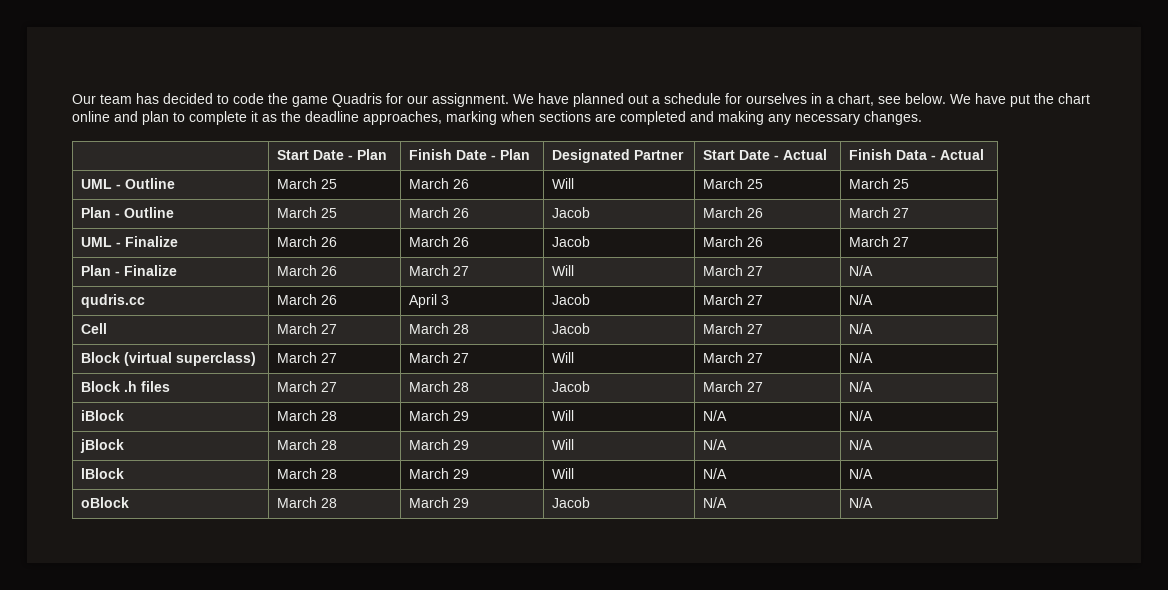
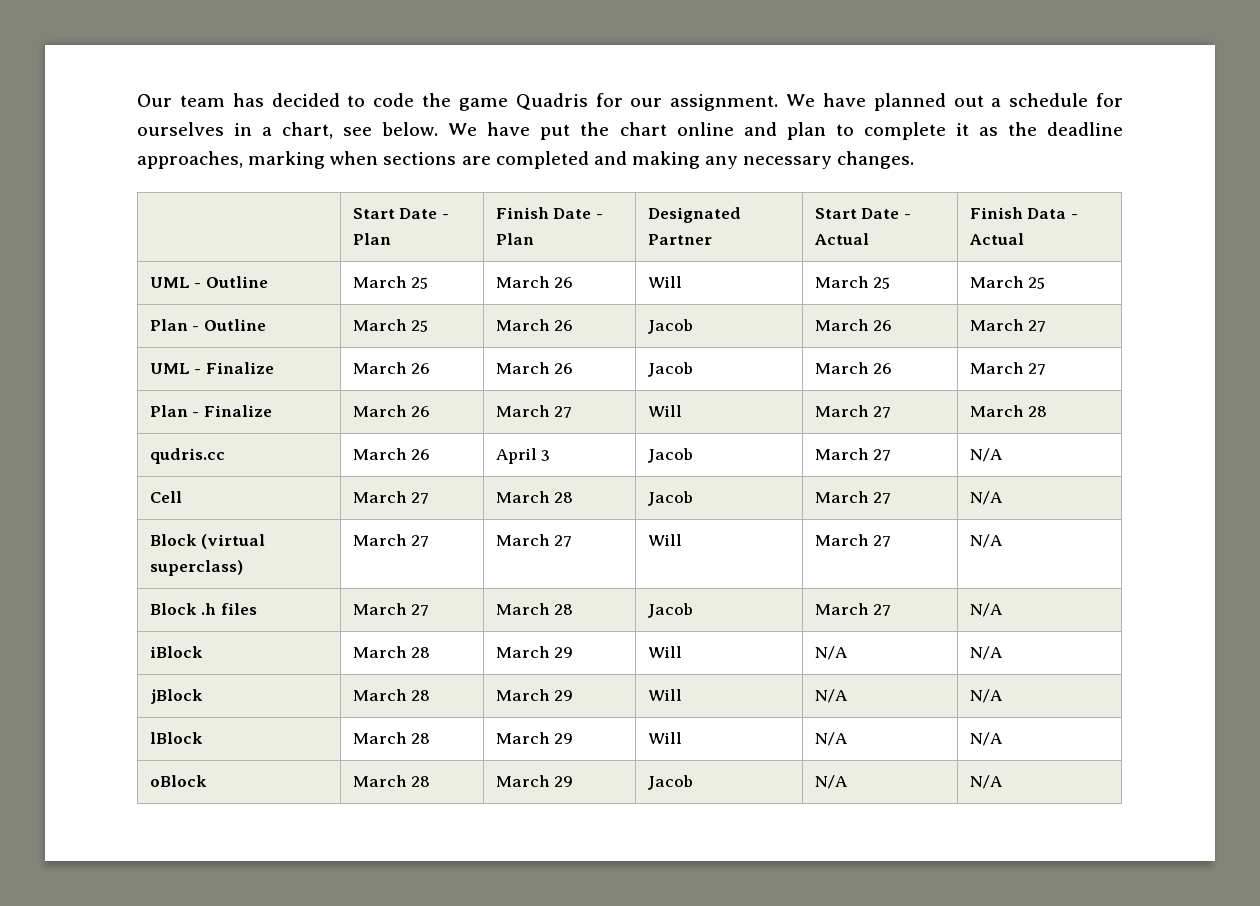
[849,265,874,276] N/A -> [969,405,1048,417] March 28

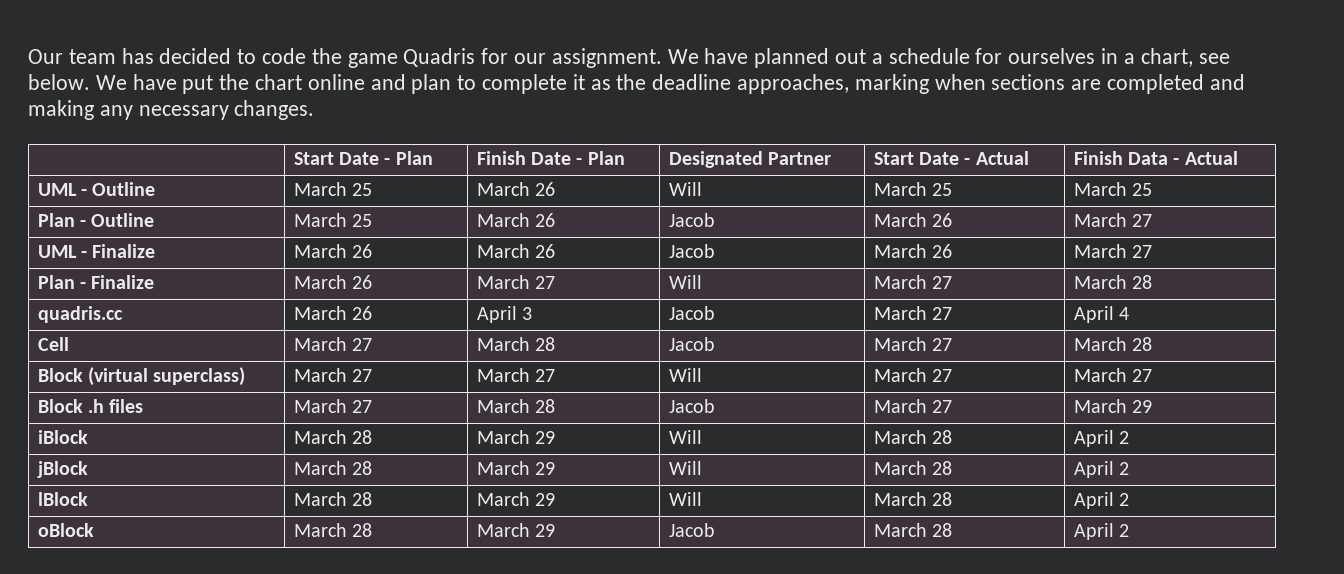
[149,448,225,464] qudris.cc -> [37,306,123,323] quadris.cc
[969,448,1002,462] N/A -> [1073,306,1130,323] April 4
[969,491,1002,505] N/A -> [1073,337,1153,351] March 28
[969,534,1002,548] N/A -> [1073,368,1153,382] March 27
[969,603,1002,617] N/A -> [1073,399,1153,413] March 29
[814,646,847,660] [969,646,1002,660] N/A | N/A -> [873,430,953,444] [1073,430,1130,447] March 28 | April 2
[814,689,847,703] [969,689,1002,703] N/A | N/A -> [873,461,953,475] [1073,461,1130,478] March 28 | April 2
[814,732,847,746] [969,732,1002,746] N/A | N/A -> [873,492,953,506] [1073,492,1130,509] March 28 | April 2
[814,775,847,789] [969,775,1002,789] N/A | N/A -> [873,523,953,537] [1073,523,1130,540] March 28 | April 2

